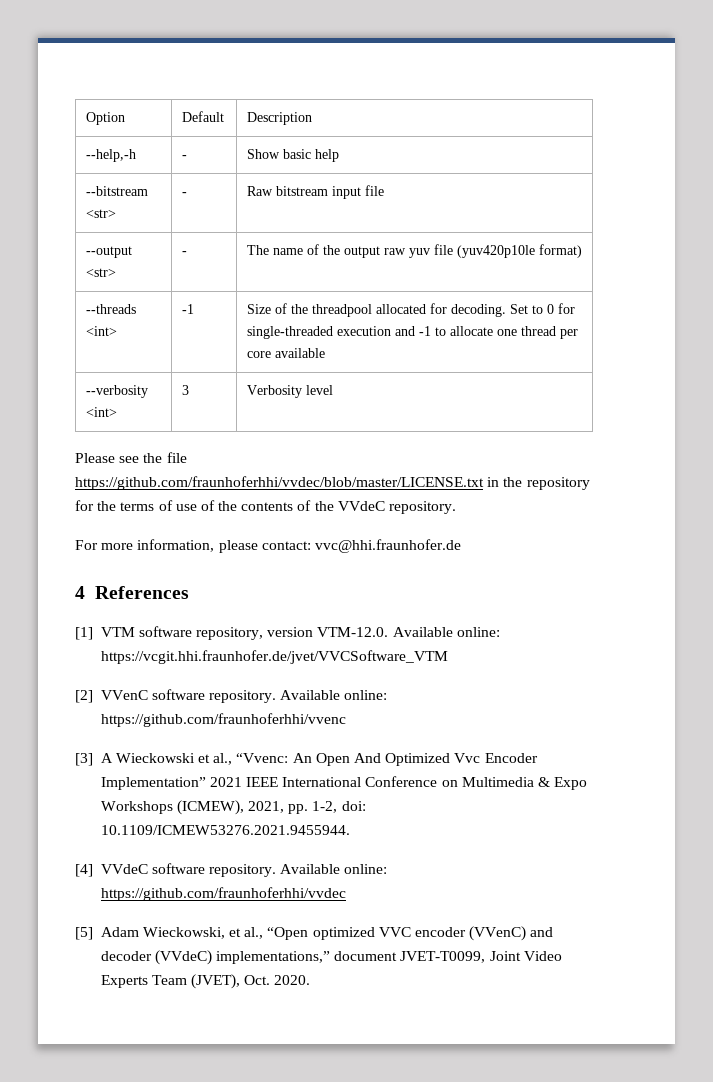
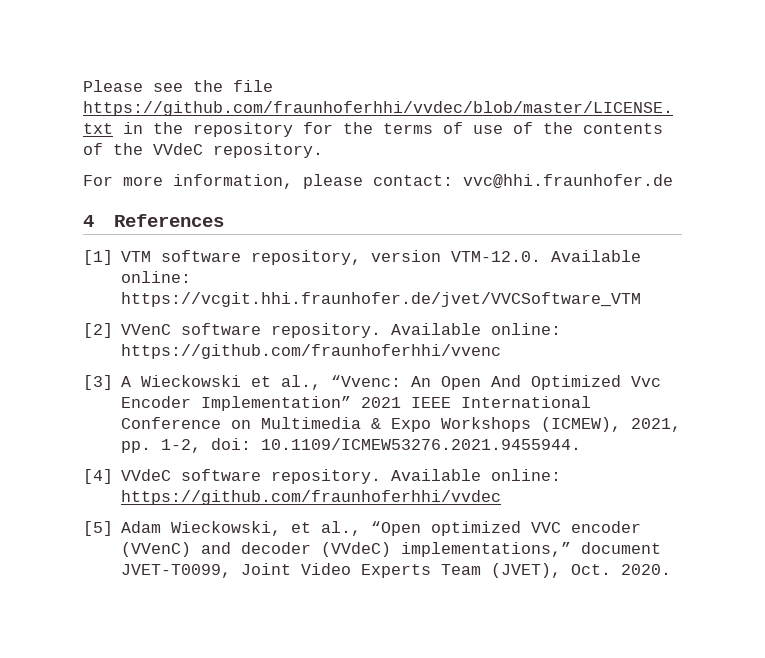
[85,112,125,125] [181,111,224,122] [246,112,312,125] [85,149,136,162] [181,155,187,159] [246,149,339,162] [85,186,148,196] [85,209,116,218] [181,192,187,196] [246,185,384,199] [85,246,132,258] [85,268,116,277] [181,251,187,255] [246,244,582,258] [85,304,136,314] [85,326,117,336] [181,304,194,314] [246,303,575,317] [246,326,578,339] [246,348,325,358] [85,385,148,398] [85,407,117,417] [181,385,189,395] [246,385,333,398] Option | Default | Description // --help,-h | - | Show basic help // --bitstream <str> | - | Raw bitstream input file // --output <str> | - | The name of the output raw yuv file (yuv420p10le format) // --threads <int> | -1 | Size of the threadpool allocated for decoding. Set to 0 for single-threaded execution and -1 to allocate one thread per core available // --verbosity <int> | 3 | Verbosity level // -> (83, 86) none

